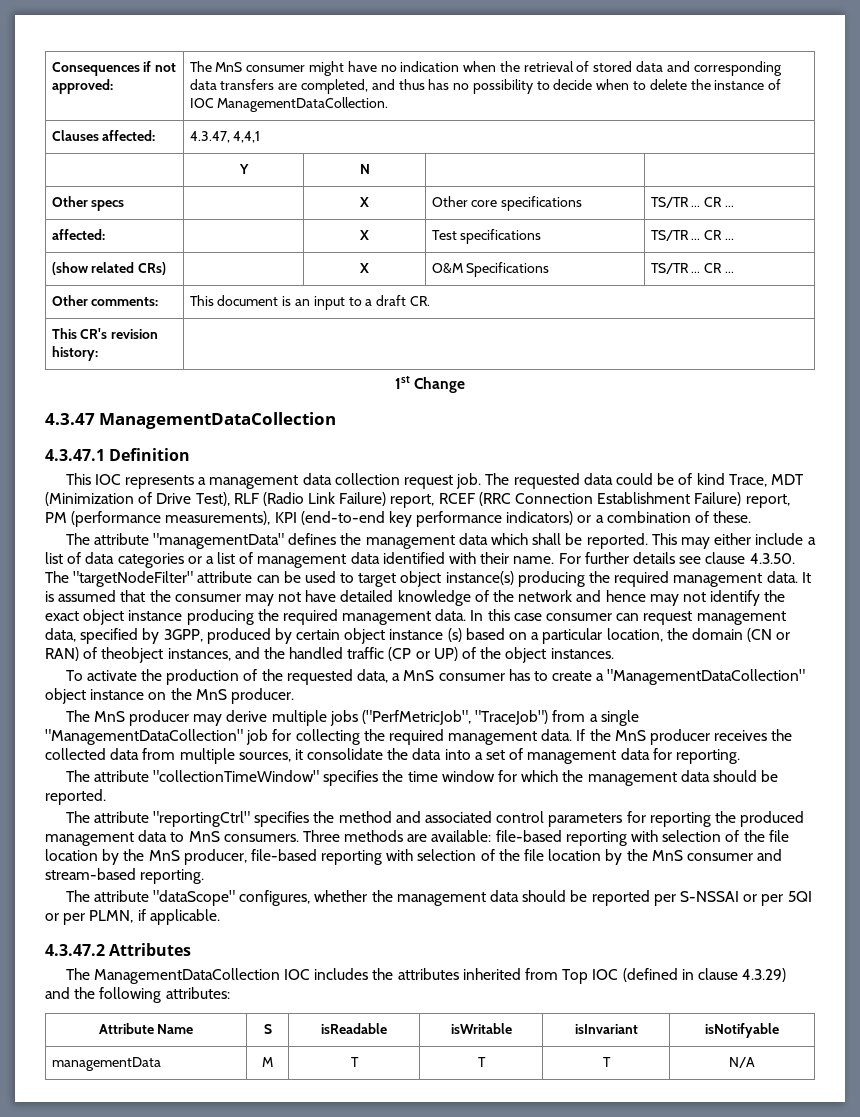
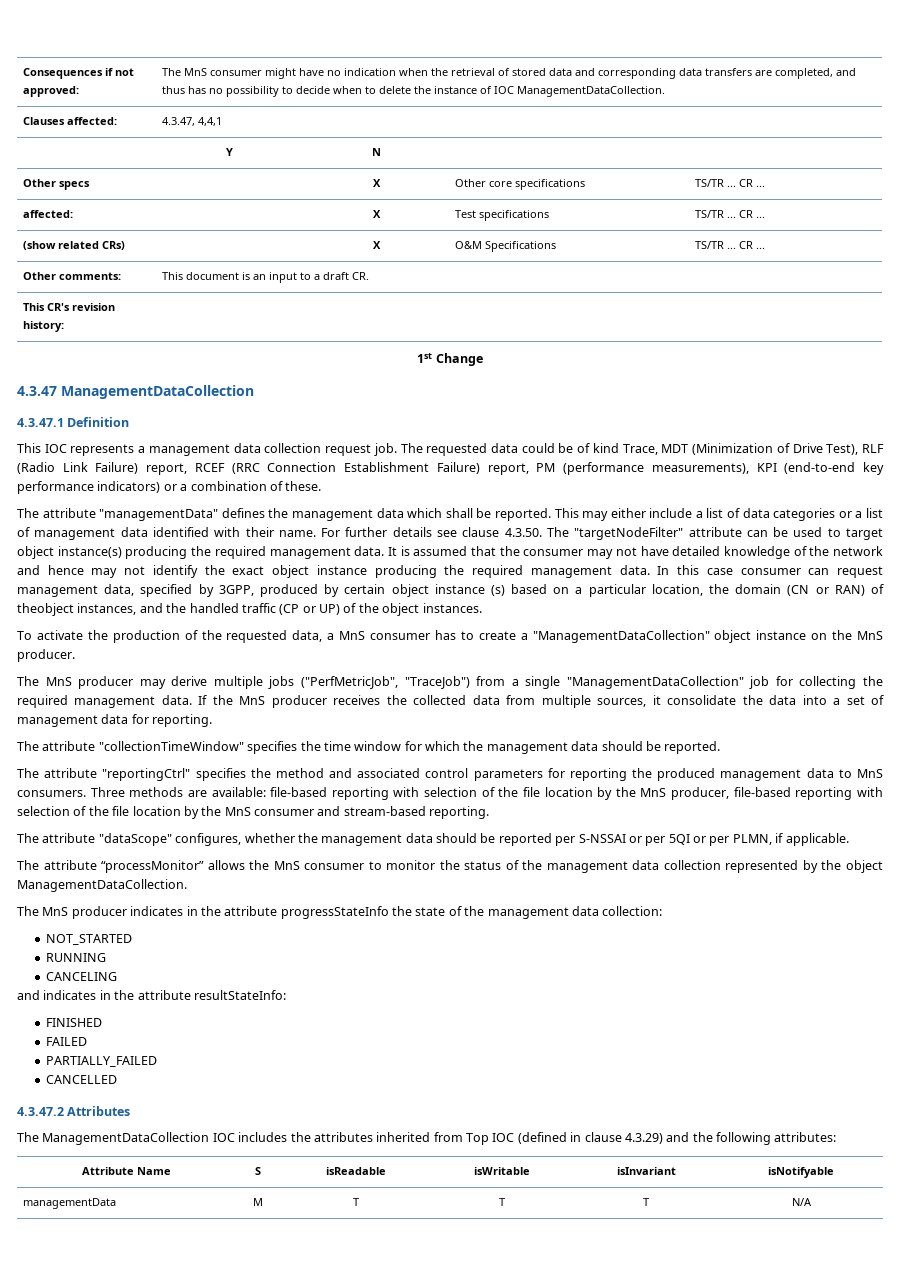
(220, 917) none -> [17,860,883,873] [17,879,187,892] [17,906,663,919] [46,934,133,945] [46,953,107,962] [46,972,118,981] [17,990,286,1000] [46,1018,103,1027] [46,1037,88,1046] [46,1056,158,1067] [46,1075,118,1084] // The attribute “processMonitor” allows the MnS consumer to monitor the status of the management data collection represented by the object ManagementDataCollection. // The MnS producer indicates in the attribute progressStateInfo the state of the management data collection: // NOT_STARTED // RUNNING // CANCELING // and indicates in the attribute resultStateInfo: // FINISHED // FAILED // PARTIALLY_FAILED // CANCELLED

